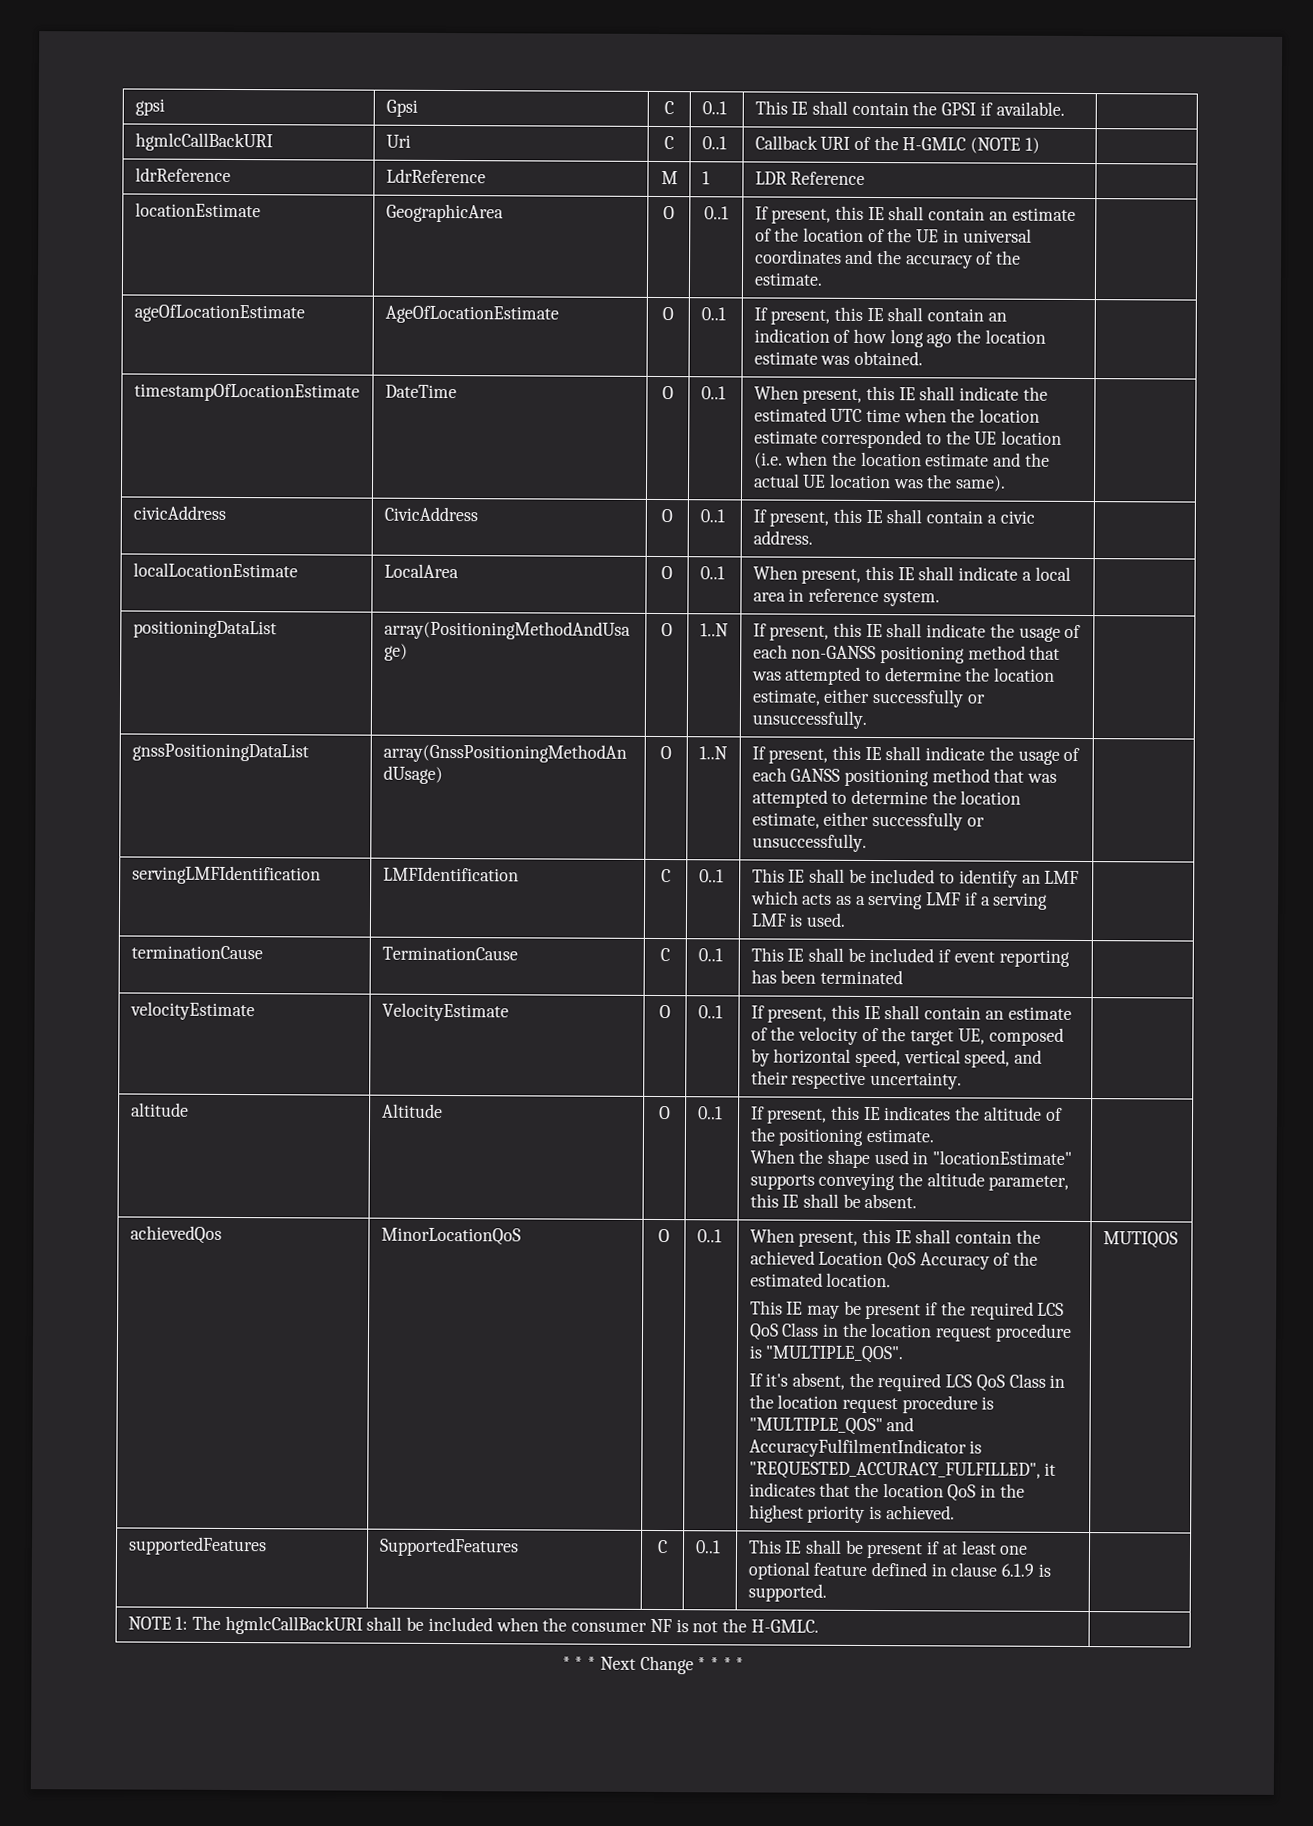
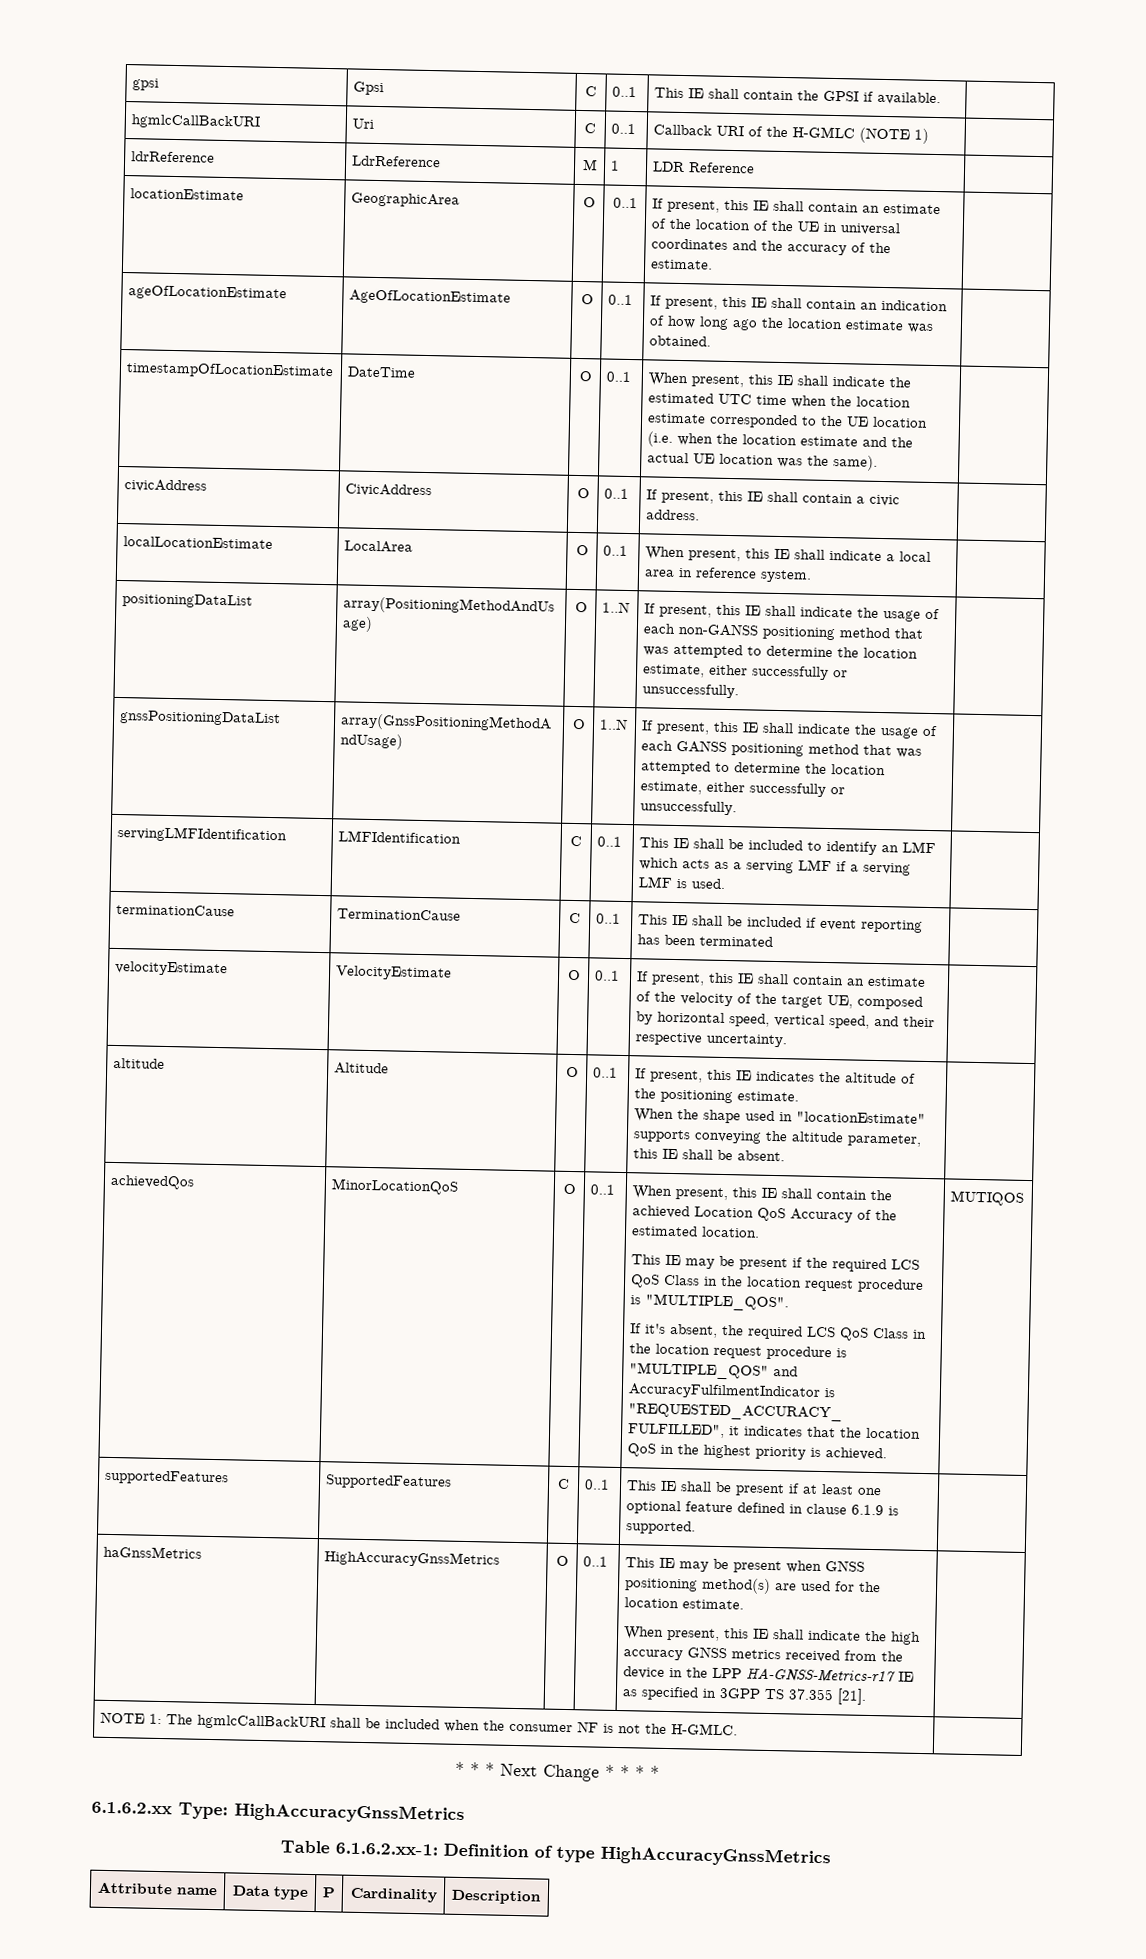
(827, 1592) none -> [103,1545,203,1559] [324,1550,501,1568] [555,1555,569,1567] [583,1556,609,1567] [625,1557,866,1574] [624,1577,882,1595] [624,1597,745,1610] [624,1626,922,1645] [623,1646,904,1663] [623,1666,915,1684] [622,1686,868,1705] // haGnssMetrics | HighAccuracyGnssMetrics | O | 0..1 | This IE may be present when GNSS positioning method(s) are used for the location estimate. // When present, this IE shall indicate the high accuracy GNSS metrics received from the device in the LPP HA-GNSS-Metrics-r17 IE as specified in 3GPP TS 37.355 [21]. |
(745, 1664) none -> [91,1801,465,1825] [280,1840,831,1868] [97,1881,218,1896] [231,1885,309,1900] [322,1887,336,1898] [349,1887,438,1903] [451,1889,542,1905] // 6.1.6.2.xx Type: HighAccuracyGnssMetrics // Table 6.1.6.2.xx-1: Definition of type HighAccuracyGnssMetrics // Attribute name | Data type | P | Cardinality | Description

